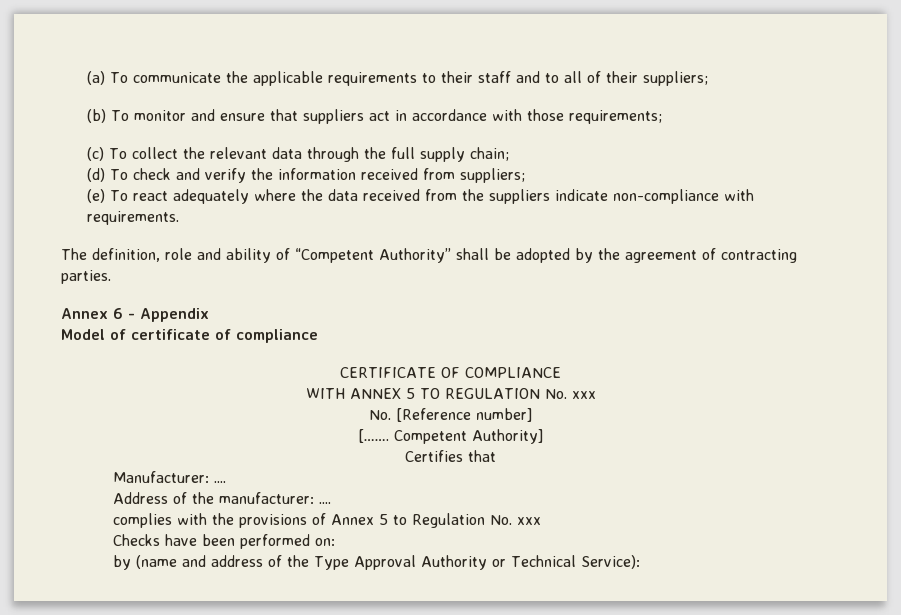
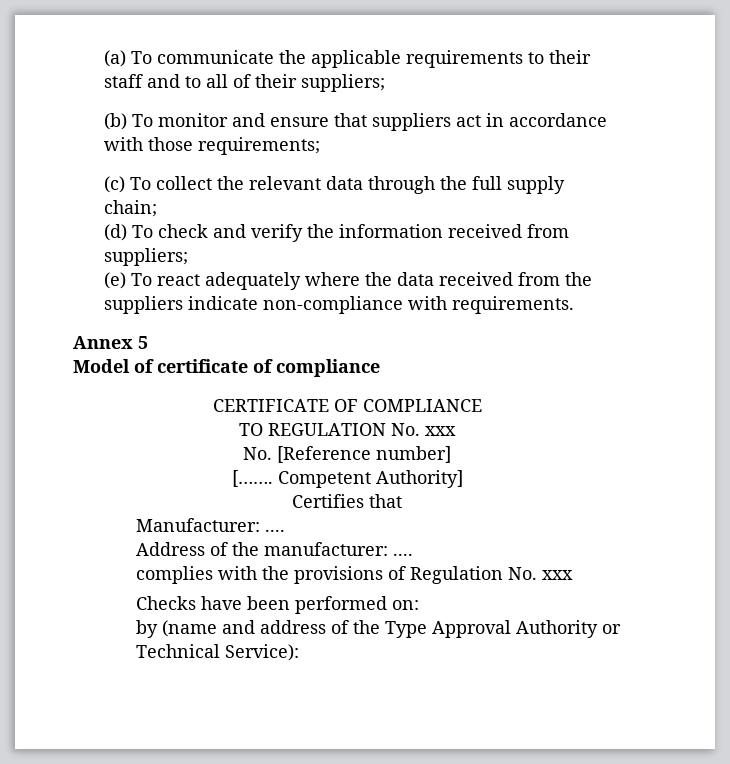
[61,248,797,263] [61,270,111,284] [61,308,209,322] The definition, role and ability of “Competent Authority” shall be adopted by the agreement of contracting parties. // Annex 6 - Appendix -> [73,336,148,349] Annex 5
[305,388,415,399] WITH ANNEX 5 -> (482, 405) none
[331,514,408,525] Annex 5 to -> (406, 573) none

